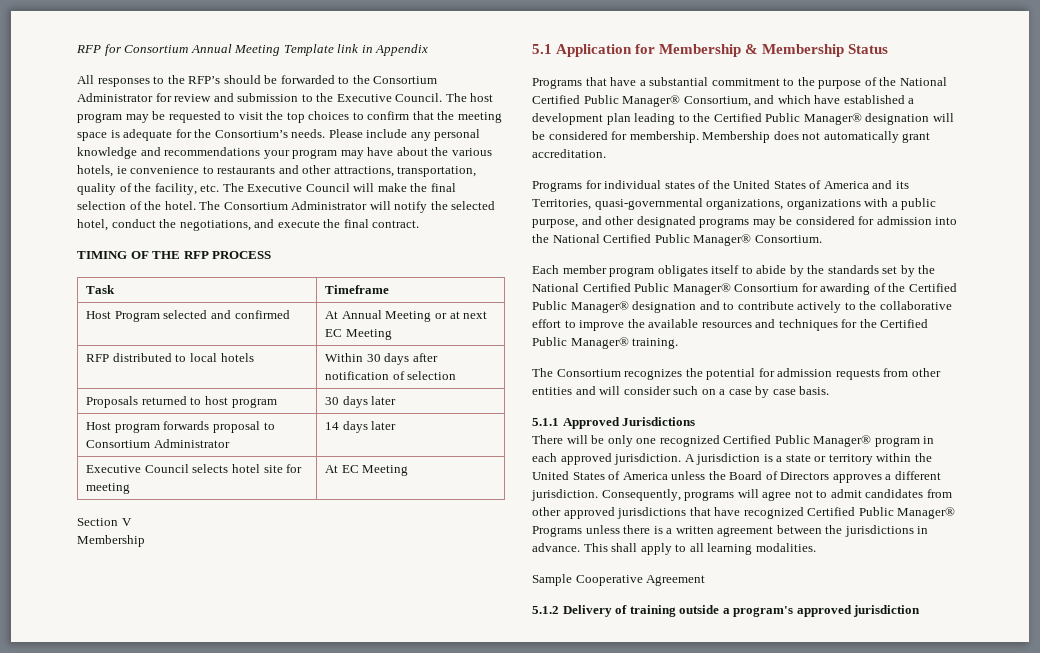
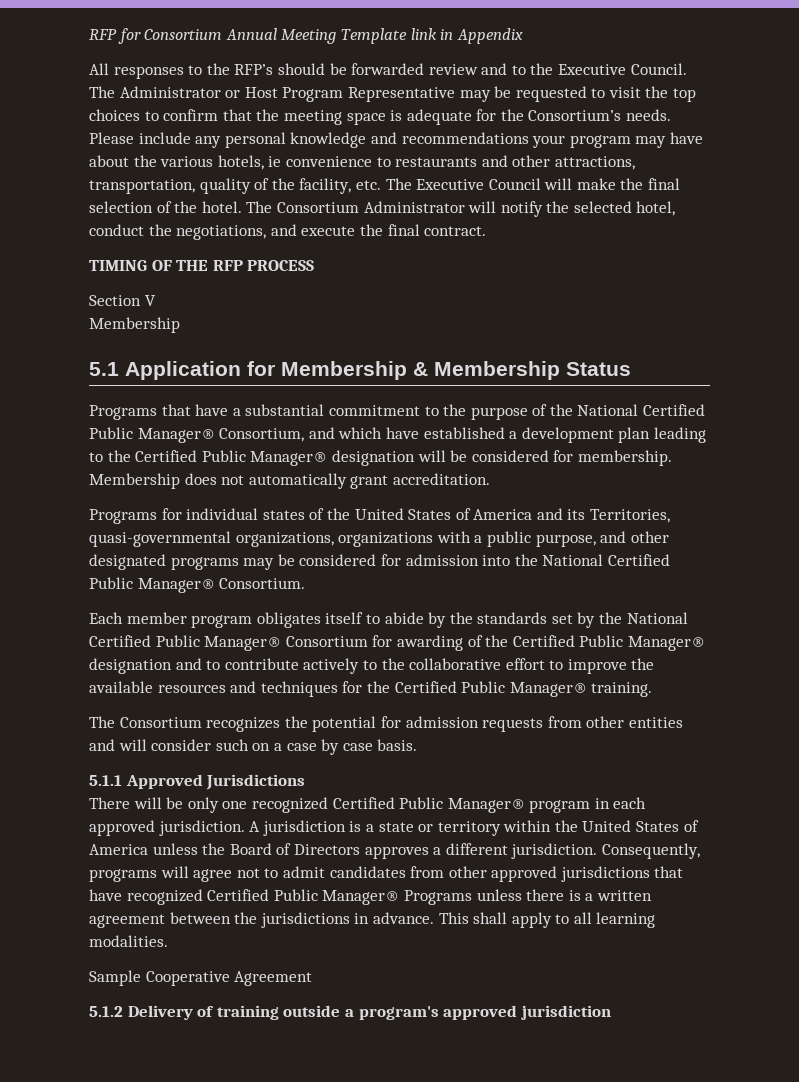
[338,75,438,84] [77,93,172,102] to the Consortium Administrator for -> (425, 69) none
[237,93,299,102] submission -> (508, 69) none
[470,93,494,102] [77,113,122,123] host program -> [119,86,455,102] Administrator or Host Program Representative
[86,285,116,294] [325,285,390,294] [86,310,290,322] [325,310,488,322] [325,329,392,340] [86,353,254,362] [325,353,438,365] [325,371,457,380] [86,396,277,408] [325,396,397,408] [86,421,275,433] [86,439,230,448] [325,421,397,433] [86,464,303,473] [86,483,131,494] [325,465,409,476] // Task | Timeframe // Host Program selected and confirmed | At Annual Meeting or at next EC Meeting // RFP distributed to local hotels | Within 30 days after notification of selection // Proposals returned to host program | 30 days later // Host program forwards proposal to Consortium Administrator | 14 days later // Executive Council selects hotel site for meeting | At EC Meeting -> (315, 265) none

